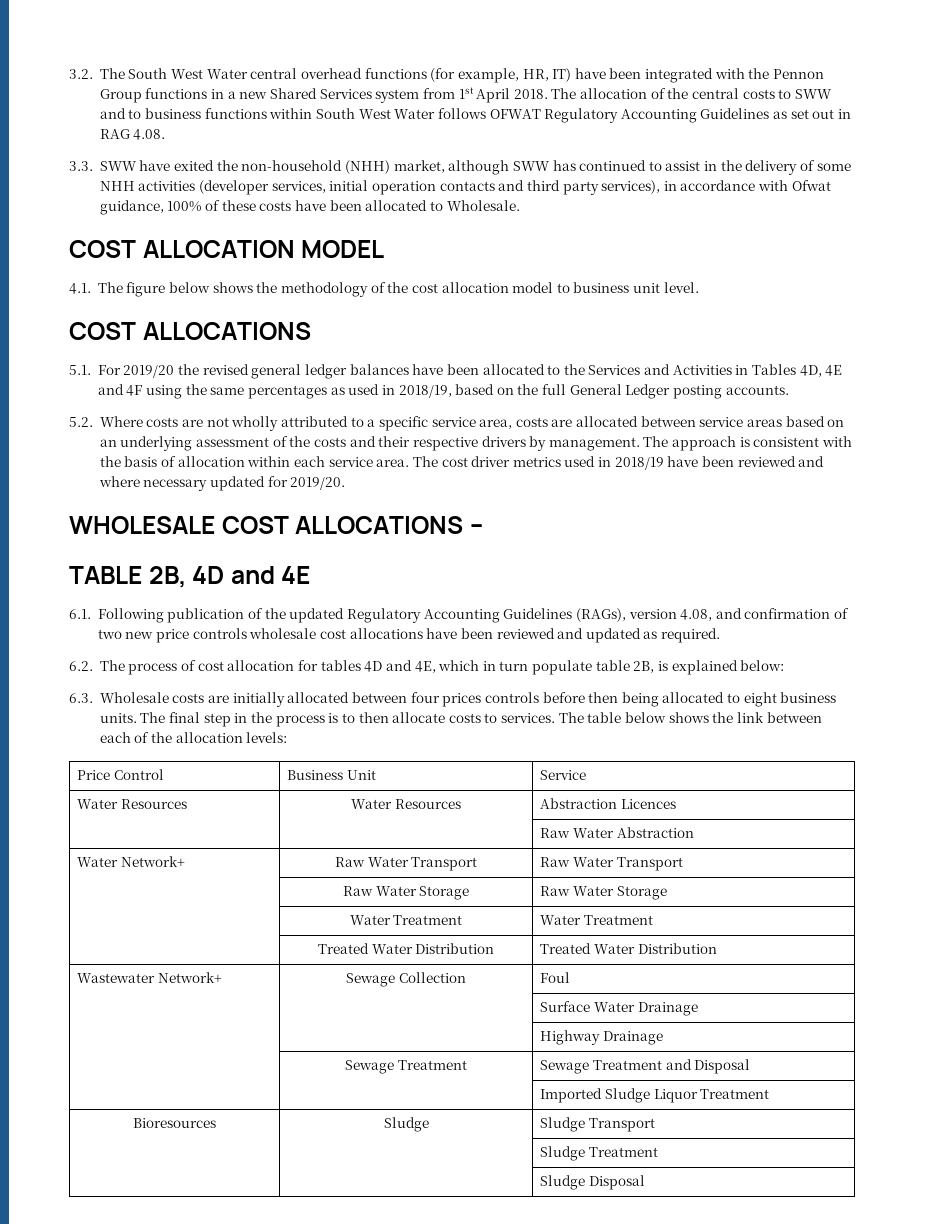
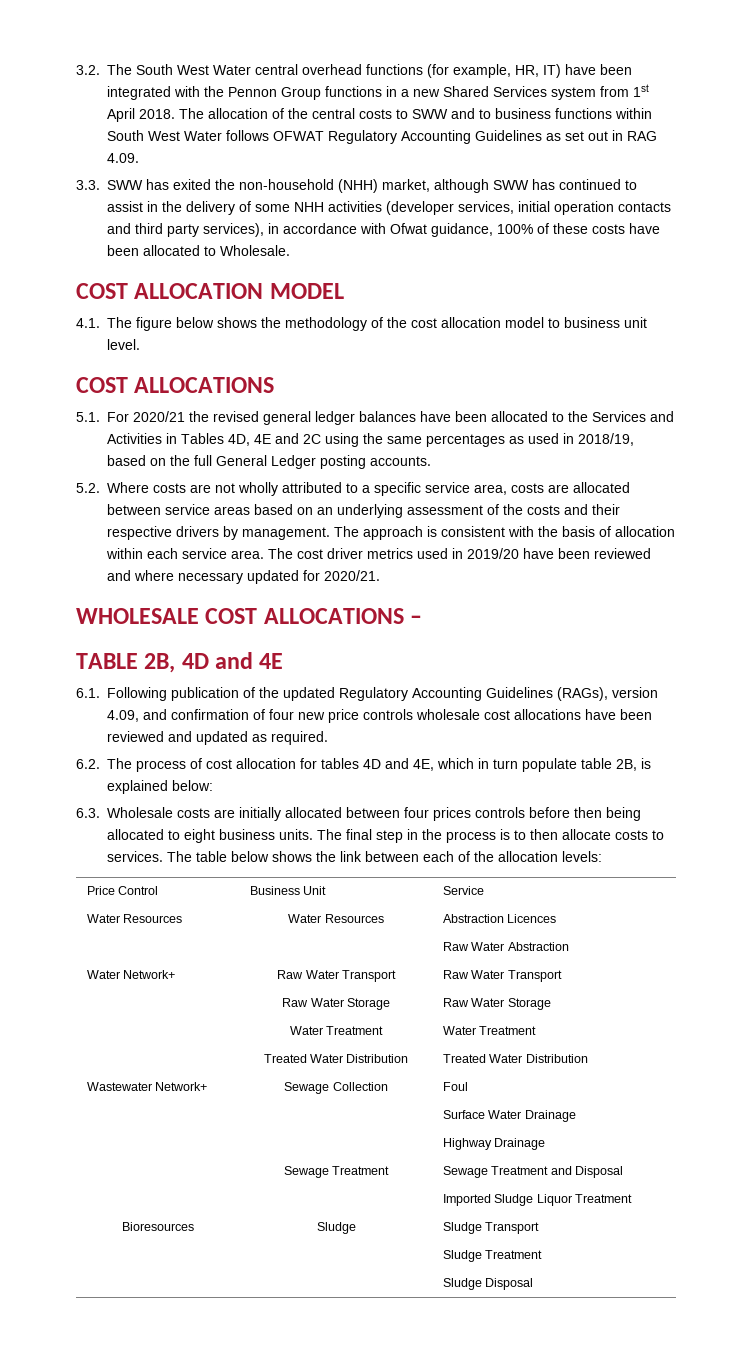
[133,129,166,140] 4.08. -> [107,153,139,163] 4.09.
[139,160,171,171] have -> [146,179,169,190] has
[123,365,175,378] 2019/20 -> [133,411,185,422] 2020/21
[126,385,143,396] 4F -> [303,434,321,444] 2C
[614,457,664,470] 2018/19 -> [467,548,519,559] 2019/20
[290,477,346,490] 2019/20. -> [324,570,380,581] 2020/21.
[680,609,713,621] 4.08, -> [107,710,139,722] 4.09,
[97,629,122,639] two -> [269,709,294,720] four

